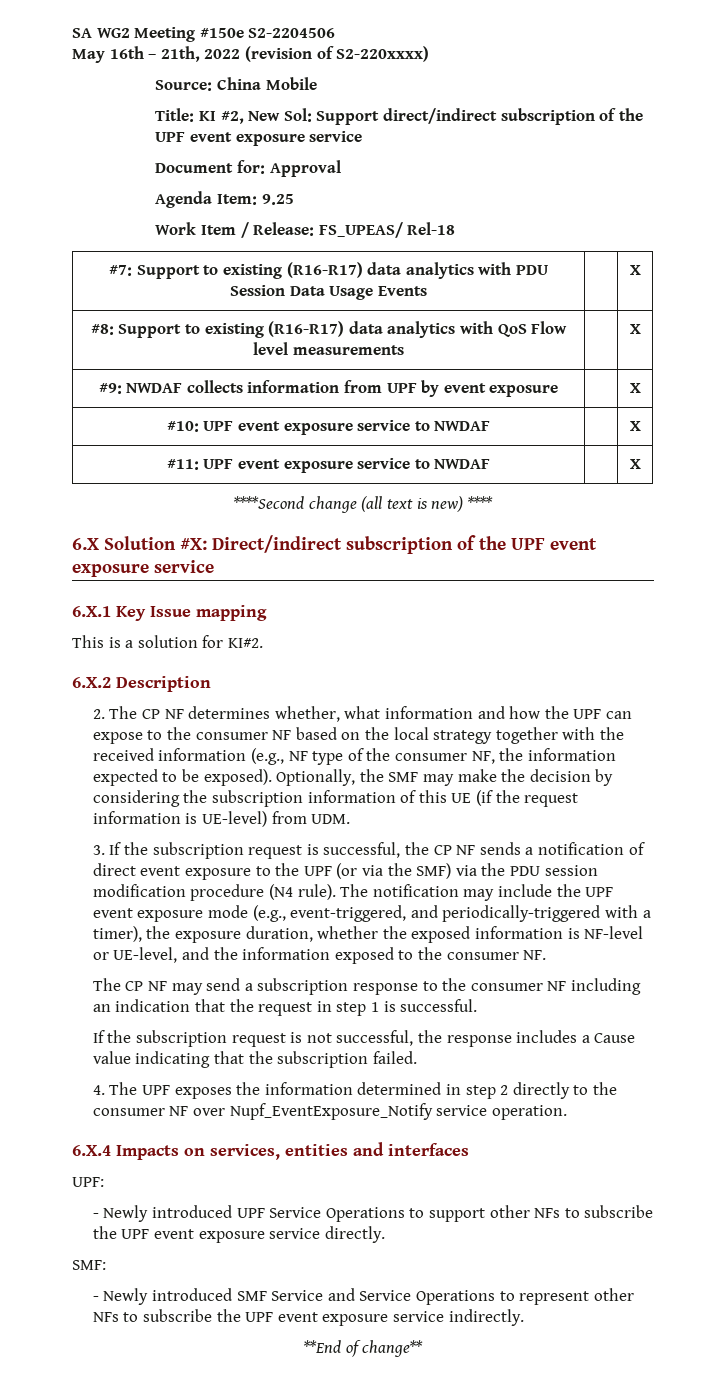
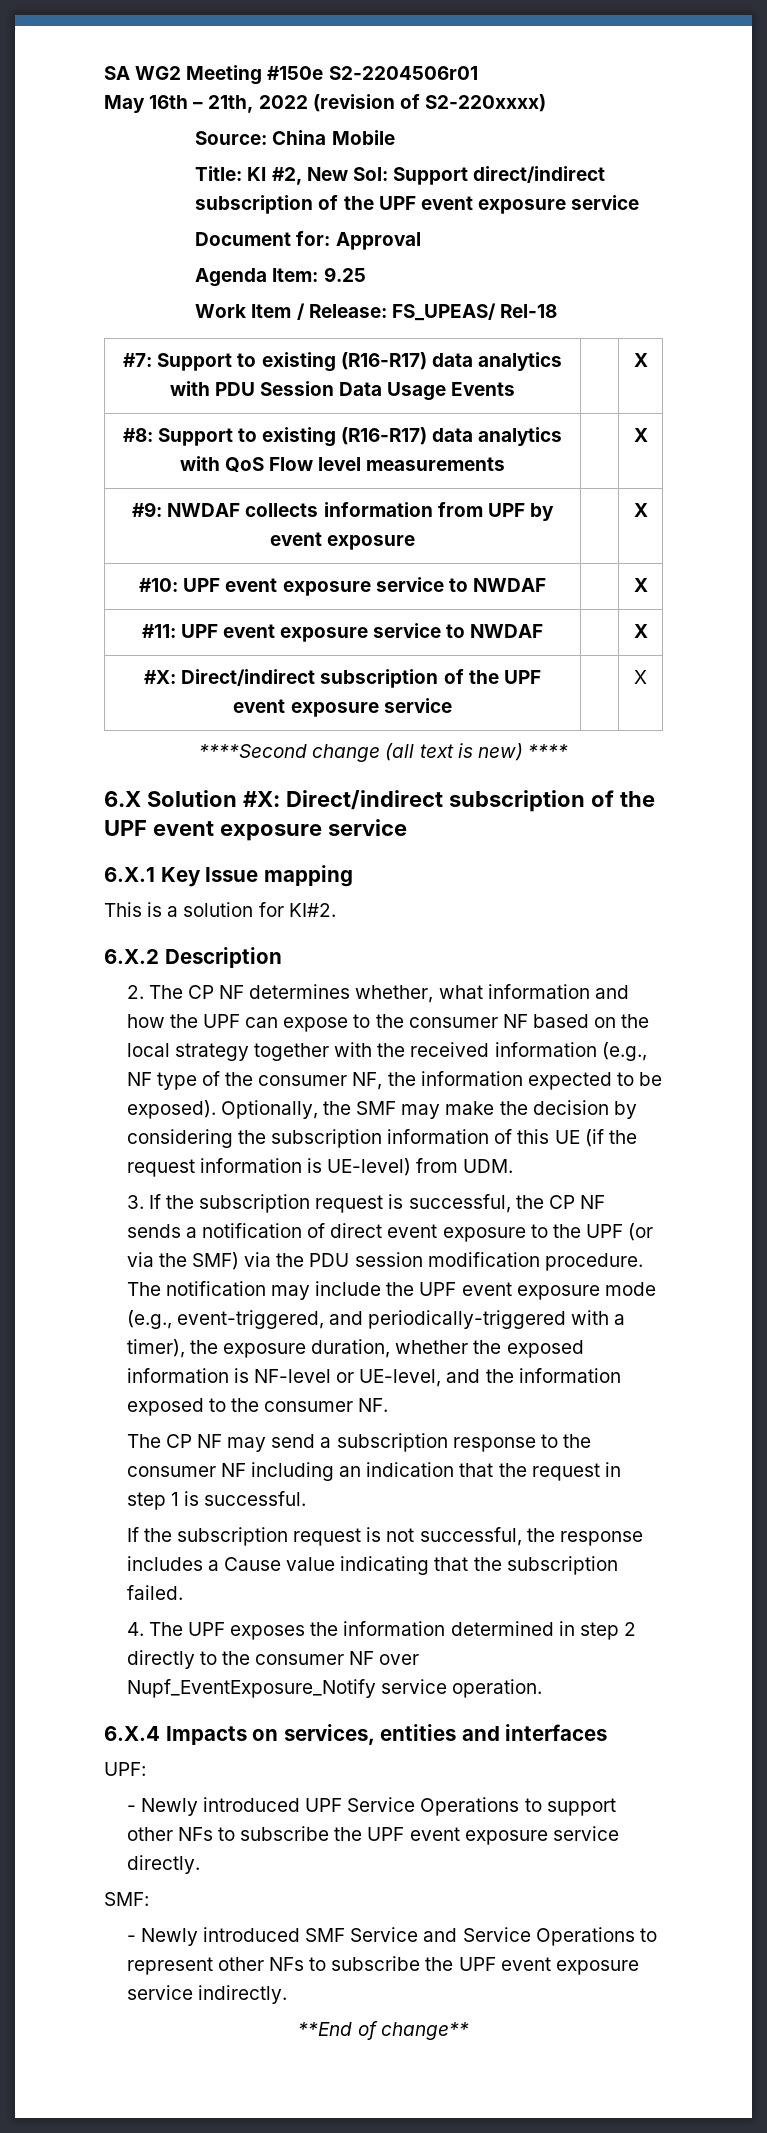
[248,28,336,38] S2-2204506 -> [328,66,478,80] S2-2204506r01
(641, 464) none -> [144,669,541,688] [233,698,452,717] [634,670,647,684] // #X: Direct/indirect subscription of the UPF event exposure service | | X
[190,884,336,901] procedure (N4 rule). -> [544,1253,643,1271] procedure.

